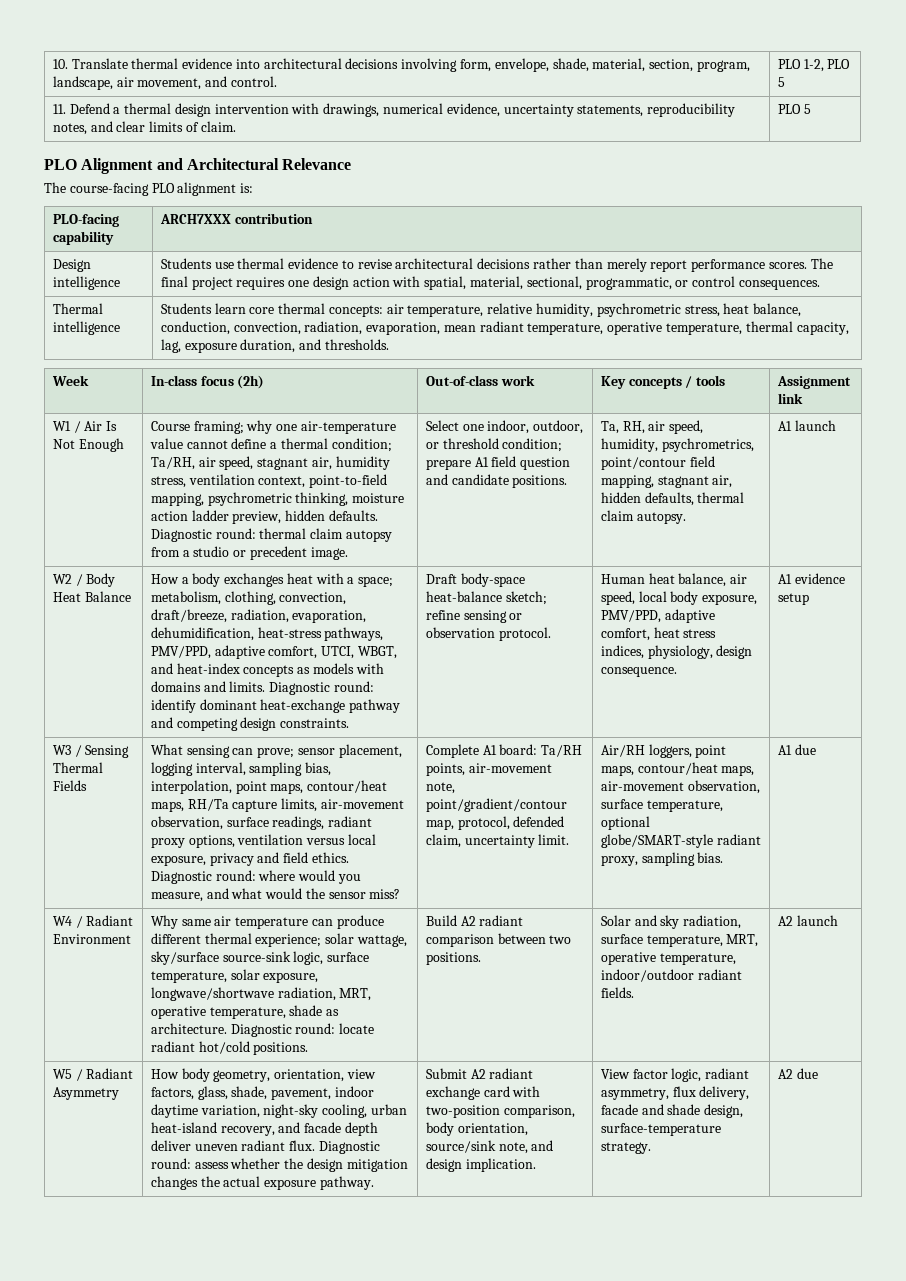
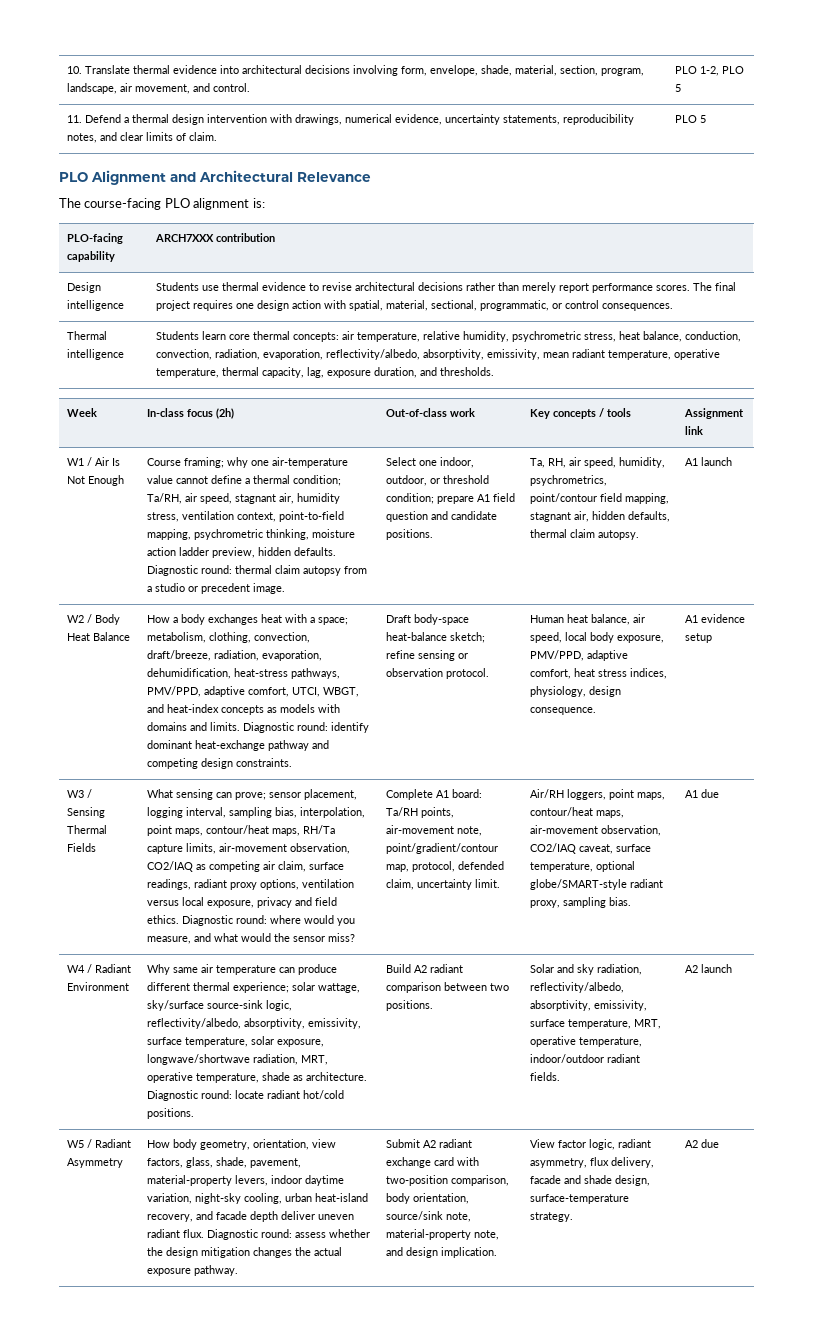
(441, 328) none -> [325,349,540,360] reflectivity/albedo, absorptivity, emissivity,
(223, 823) none -> [146,861,306,872] CO2/IAQ as competing air claim,
(760, 787) none -> [529,843,613,854] CO2/IAQ caveat,
(324, 958) none -> [146,1018,361,1029] reflectivity/albedo, absorptivity, emissivity,
(742, 922) none -> [529,982,624,993] [529,1000,647,1011] reflectivity/albedo, absorptivity, emissivity,
(332, 1094) none -> [146,1175,268,1186] material-property levers,
(528, 1148) none -> [385,1229,499,1240] material-property note,

